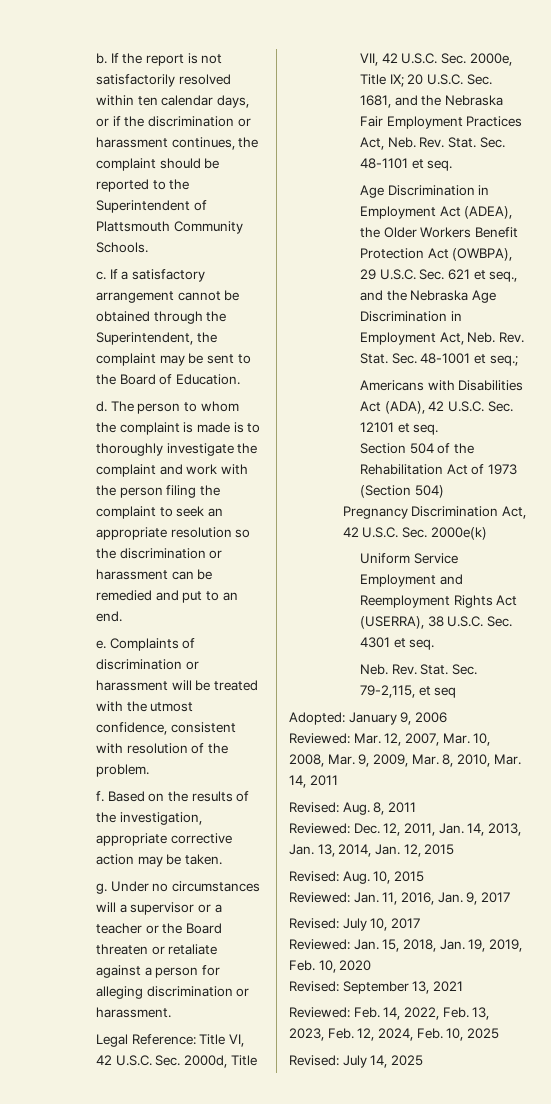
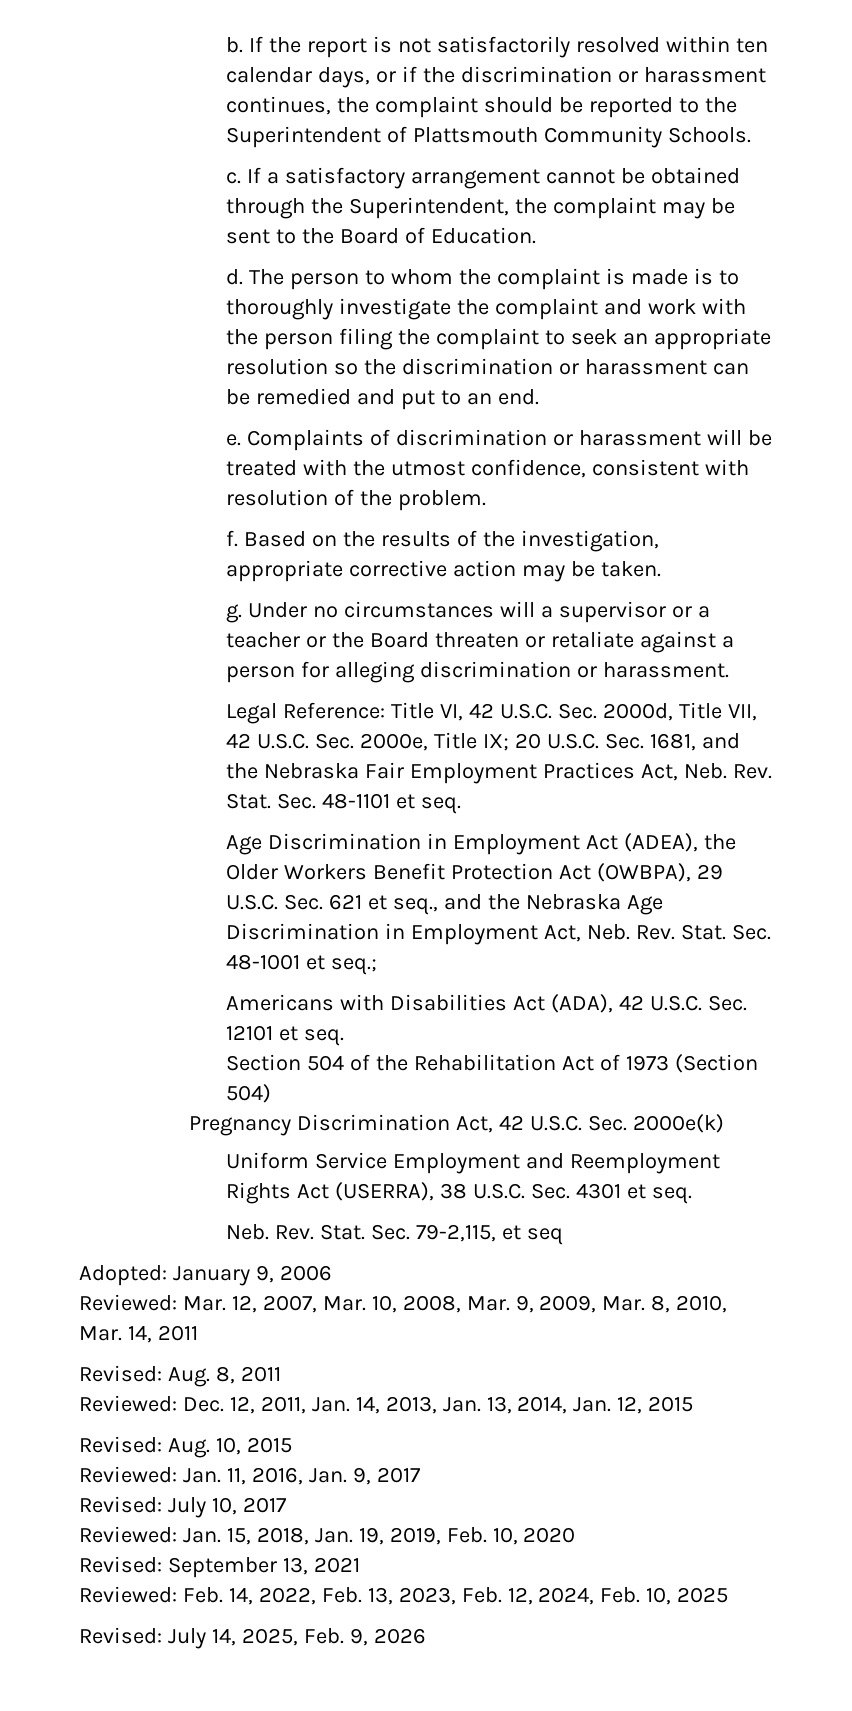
[390,1055,423,1066] 2025 -> [241,1628,426,1646] 2025, Feb. 9, 2026

